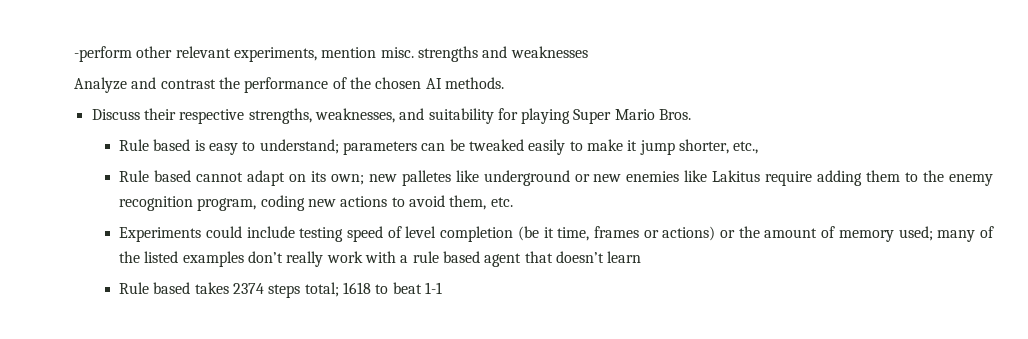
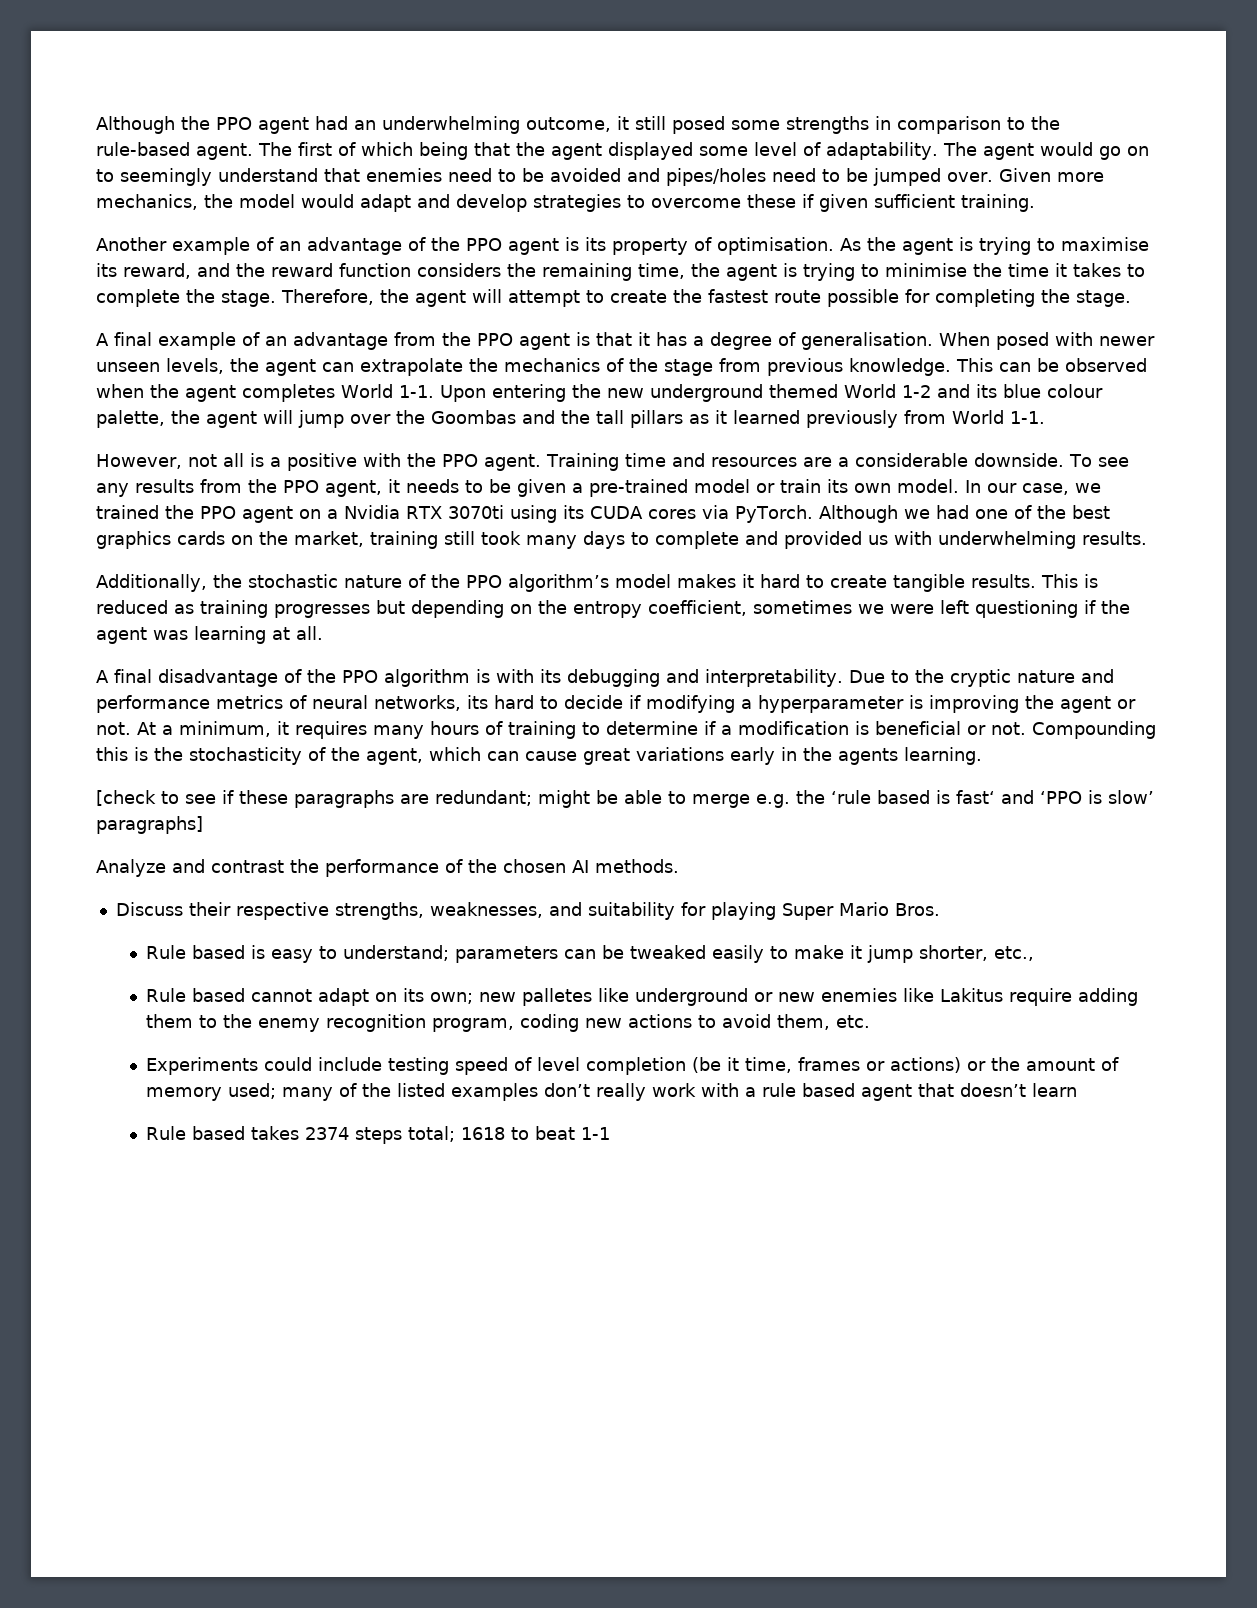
[74,46,588,62] -perform other relevant experiments, mention misc. strengths and weaknesses -> [96,116,1060,134] [96,142,1149,160] [96,168,1104,186] [96,194,1035,212] [96,237,1149,255] [96,263,1145,281] [96,289,1131,307] [96,332,1155,350] [96,358,1147,376] [96,384,1103,402] [96,410,1045,428] [96,453,1129,471] [96,479,1101,497] [96,505,1110,523] [96,531,1147,549] [96,574,1098,592] [96,600,1130,618] [96,626,323,644] [96,669,1114,687] [96,695,1136,713] [96,721,1156,739] [96,747,982,765] [96,790,1154,808] [96,816,203,834] Although the PPO agent had an underwhelming outcome, it still posed some strengths in comparison to the rule-based agent. The first of which being that the agent displayed some level of adaptability. The agent would go on to seemingly understand that enemies need to be avoided and pipes/holes need to be jumped over. Given more mechanics, the model would adapt and develop strategies to overcome these if given sufficient training. // Another example of an advantage of the PPO agent is its property of optimisation. As the agent is trying to maximise its reward, and the reward function considers the remaining time, the agent is trying to minimise the time it takes to complete the stage. Therefore, the agent will attempt to create the fastest route possible for completing the stage. // A final example of an advantage from the PPO agent is that it has a degree of generalisation. When posed with newer unseen levels, the agent can extrapolate the mechanics of the stage from previous knowledge. This can be observed when the agent completes World 1-1. Upon entering the new underground themed World 1-2 and its blue colour palette, the agent will jump over the Goombas and the tall pillars as it learned previously from World 1-1. // However, not all is a positive with the PPO agent. Training time and resources are a considerable downside. To see any results from the PPO agent, it needs to be given a pre-trained model or train its own model. In our case, we trained the PPO agent on a Nvidia RTX 3070ti using its CUDA cores via PyTorch. Although we had one of the best graphics cards on the market, training still took many days to complete and provided us with underwhelming results. // Additionally, the stochastic nature of the PPO algorithm’s model makes it hard to create tangible results. This is reduced as training progresses but depending on the entropy coefficient, sometimes we were left questioning if the agent was learning at all. // A final disadvantage of the PPO algorithm is with its debugging and interpretability. Due to the cryptic nature and performance metrics of neural networks, its hard to decide if modifying a hyperparameter is improving the agent or not. At a minimum, it requires many hours of training to determine if a modification is beneficial or not. Compounding this is the stochasticity of the agent, which can cause great variations early in the agents learning. // [check to see if these paragraphs are redundant; might be able to merge e.g. the ‘rule based is fast‘ and ‘PPO is slow’ paragraphs]

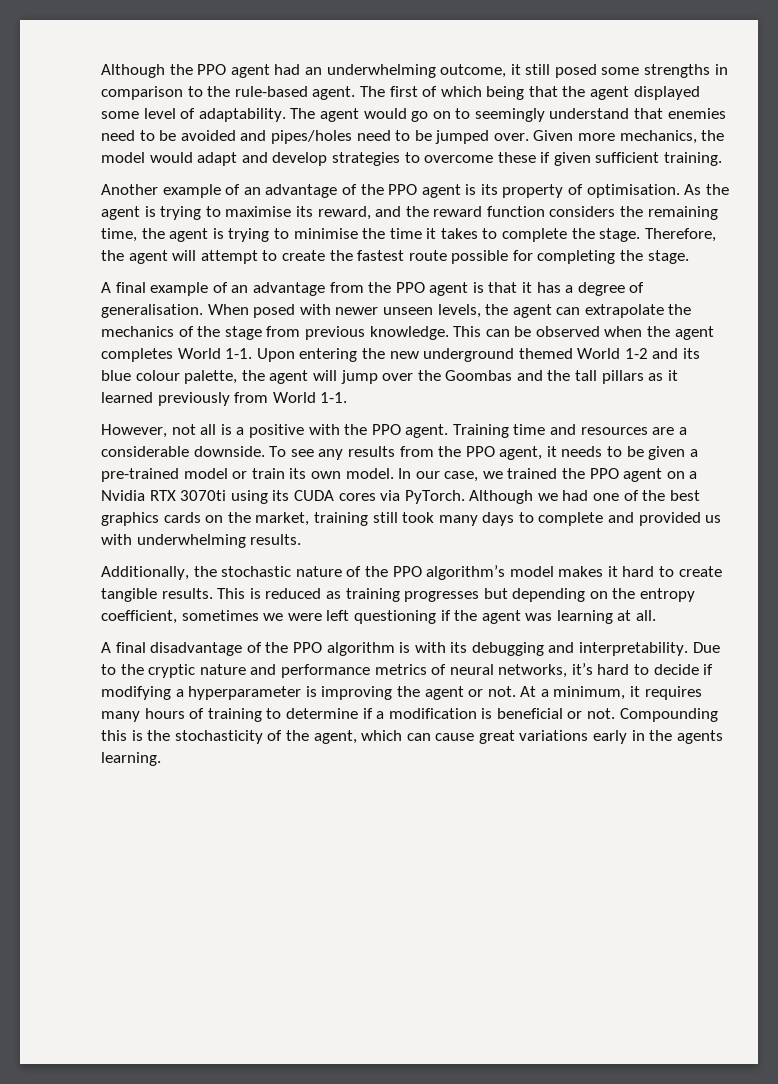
[467,695,488,709] its -> [571,663,593,675] it’s
[96,790,1154,808] [96,816,203,834] [96,859,679,877] [115,902,940,920] [146,945,1035,963] [146,988,1139,1006] [146,1014,871,1032] [146,1057,1120,1075] [146,1083,1078,1101] [146,1126,611,1144] // [check to see if these paragraphs are redundant; might be able to merge e.g. the ‘rule based is fast‘ and ‘PPO is slow’ paragraphs] // Analyze and contrast the performance of the chosen AI methods. // Discuss their respective strengths, weaknesses, and suitability for playing Super Mario Bros. // Rule based is easy to understand; parameters can be tweaked easily to make it jump shorter, etc., // Rule based cannot adapt on its own; new palletes like underground or new enemies like Lakitus require adding them to the enemy recognition program, coding new actions to avoid them, etc. // Experiments could include testing speed of level completion (be it time, frames or actions) or the amount of memory used; many of the listed examples don’t really work with a rule based agent that doesn’t learn // Rule based takes 2374 steps total; 1618 to beat 1-1 -> (161, 759) none

